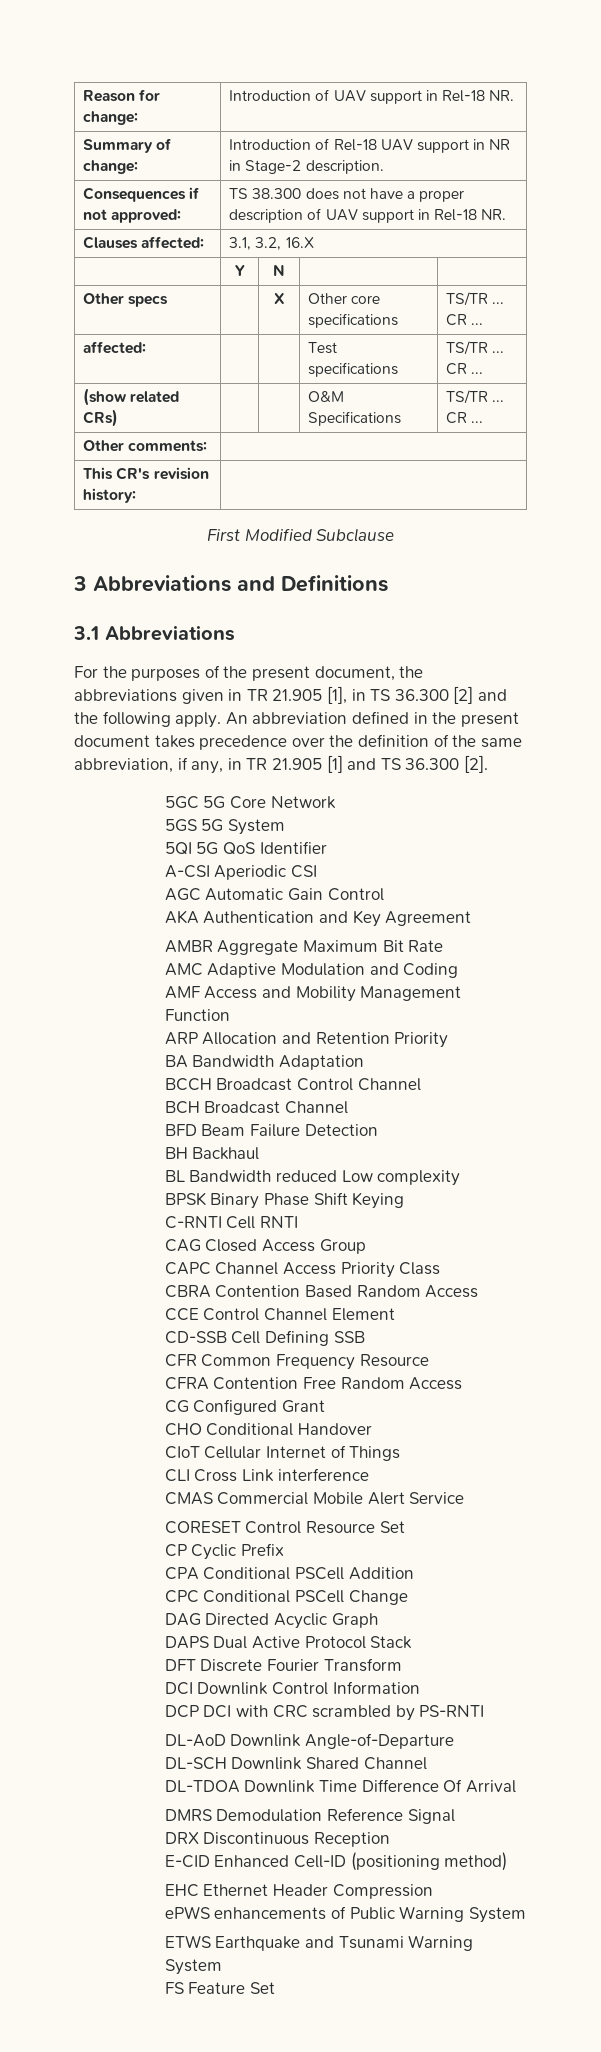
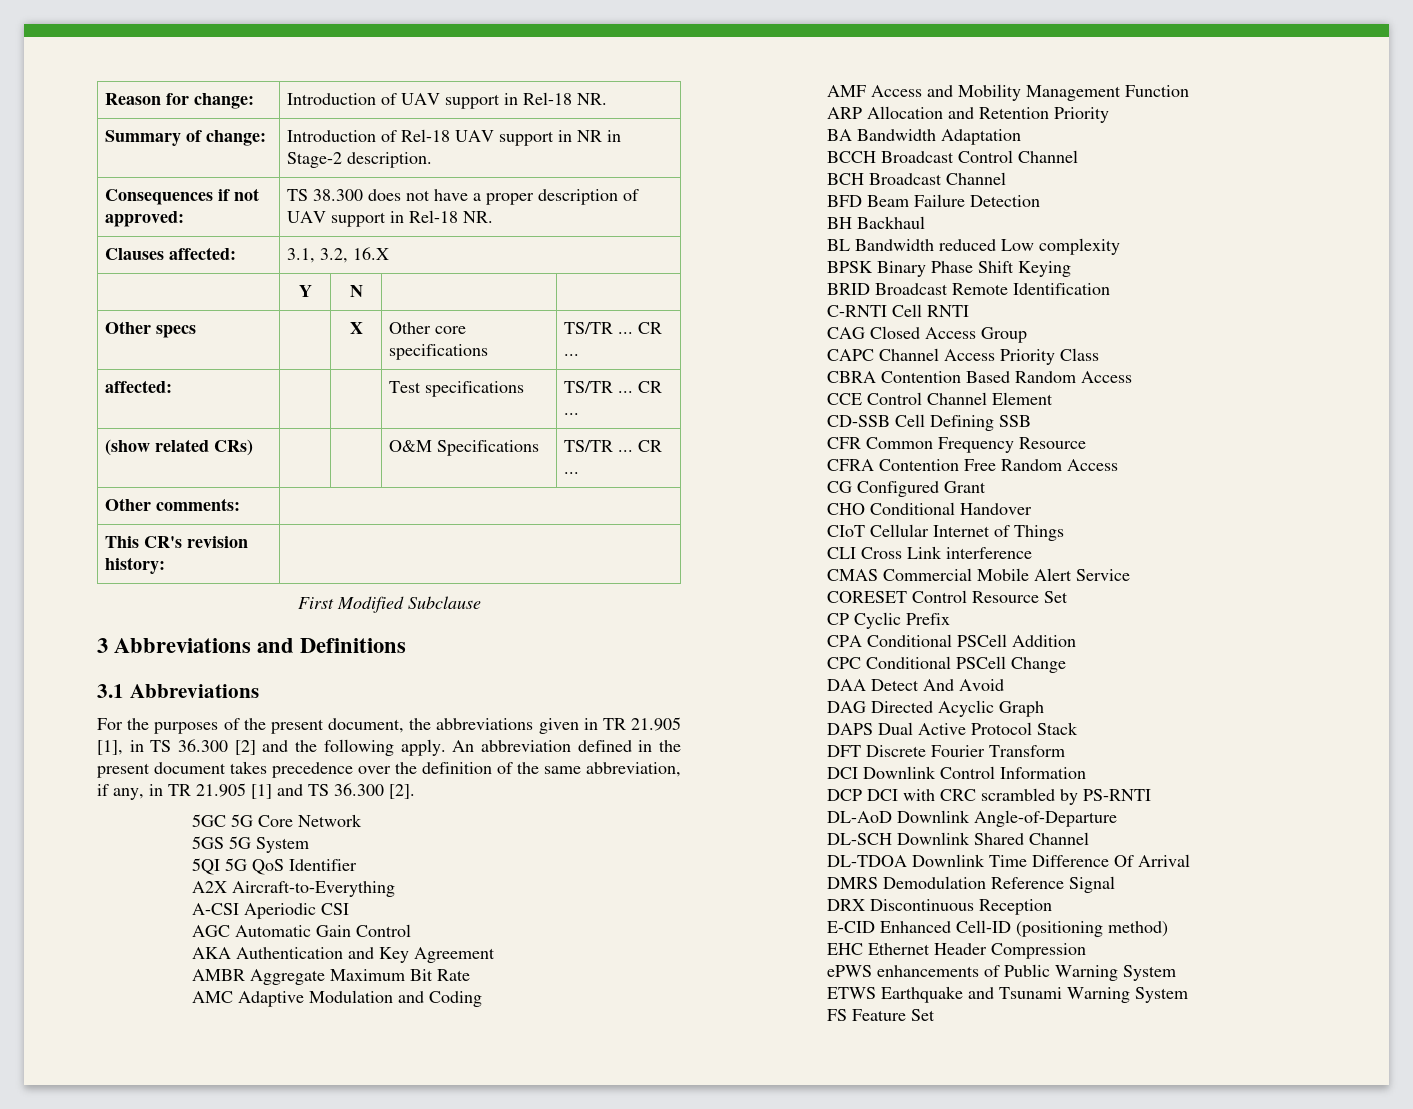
(327, 847) none -> [191,881,395,897] // A2X Aircraft-to-Everything
(405, 1200) none -> [826,283,1110,295] // BRID Broadcast Remote Identification
(408, 1597) none -> [826,679,1004,691] // DAA Detect And Avoid

